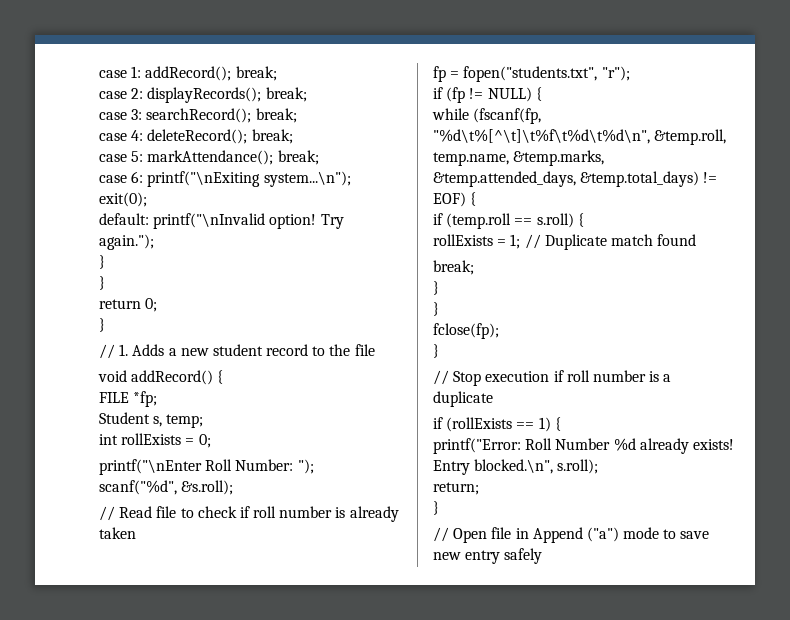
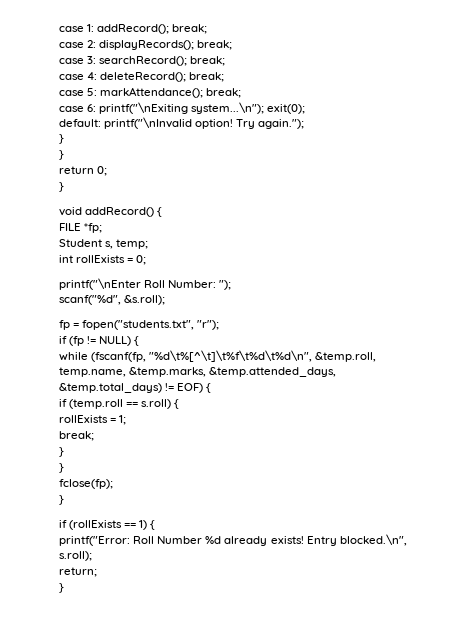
[99,344,375,359] // // 1. Adds a new student record to the file -> (64, 187) none
[99,506,399,522] [99,527,136,539] // // Read file to check if roll number is already taken -> (166, 300) none
[524,234,697,250] // Duplicate match found -> (127, 420) none
[433,370,672,386] [433,391,493,407] // // Stop execution if roll number is a duplicate -> (64, 500) none
[433,527,710,543] [433,548,543,564] // // Open file in Append ("a") mode to save new entry safely -> (64, 588) none

